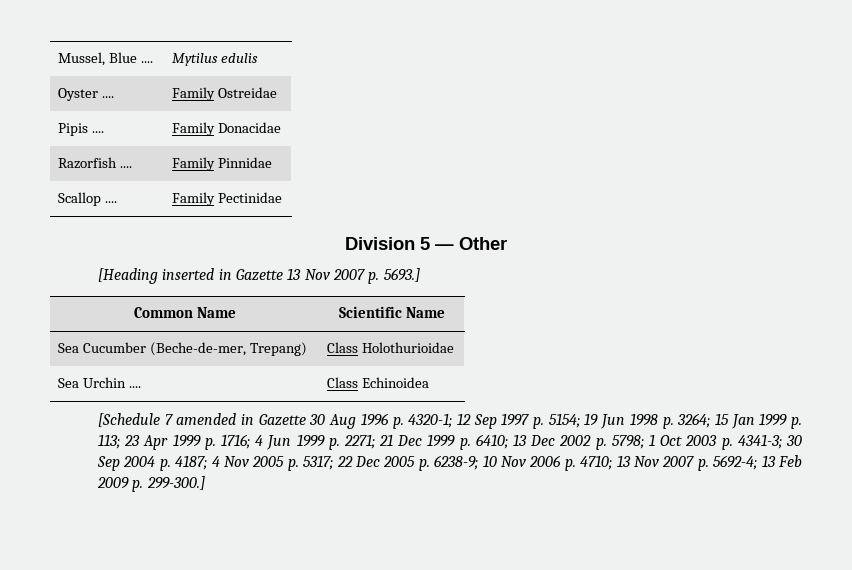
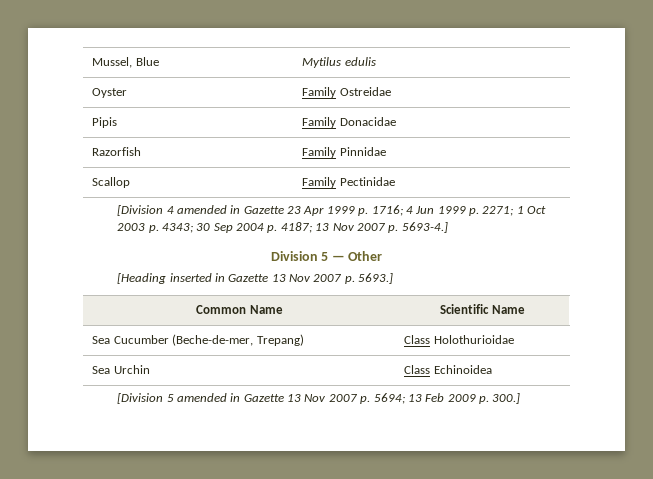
[140,61,153,63] .... -> (159, 61) none
[101,96,114,98] .... -> (128, 93) none
[91,131,104,133] .... -> (118, 122) none
[119,166,132,168] .... -> (142, 151) none
[104,201,117,203] .... -> (131, 182) none
(282, 197) none -> [117,205,547,216] [117,222,448,233] // [Division 4 amended in Gazette 23 Apr 1999 p. 1716; 4 Jun 1999 p. 2271; 1 Oct 2003 p. 4343; 30 Sep 2004 p. 4187; 13 Nov 2007 p. 5693-4.]
[128,386,141,388] .... -> (150, 369) none
[97,413,803,429] [97,434,803,450] [96,455,758,471] [Schedule 7 amended in Gazette 30 Aug 1996 p. 4320-1; 12 Sep 1997 p. 5154; 19 Jun 1998 p. 3264; 15 Jan 1999 p. 113; 23 Apr 1999 p. 1716; 4 Jun 1999 p. 2271; 21 Dec 1999 p. 6410; 13 Dec 2002 p. 5798; 1 Oct 2003 p. 4341-3; 30 Sep 2004 p. 4187; 4 Nov 2005 p. 5317; 22 Dec 2005 p. 6238-9; 10 Nov 2006 p. 4710; 13 Nov 2007 p. 5692-4; -> [117,393,405,404] [Division 5 amended in Gazette 13 Nov 2007 p. 5694;
[146,476,205,490] 299-300.] -> [492,393,521,404] 300.]

